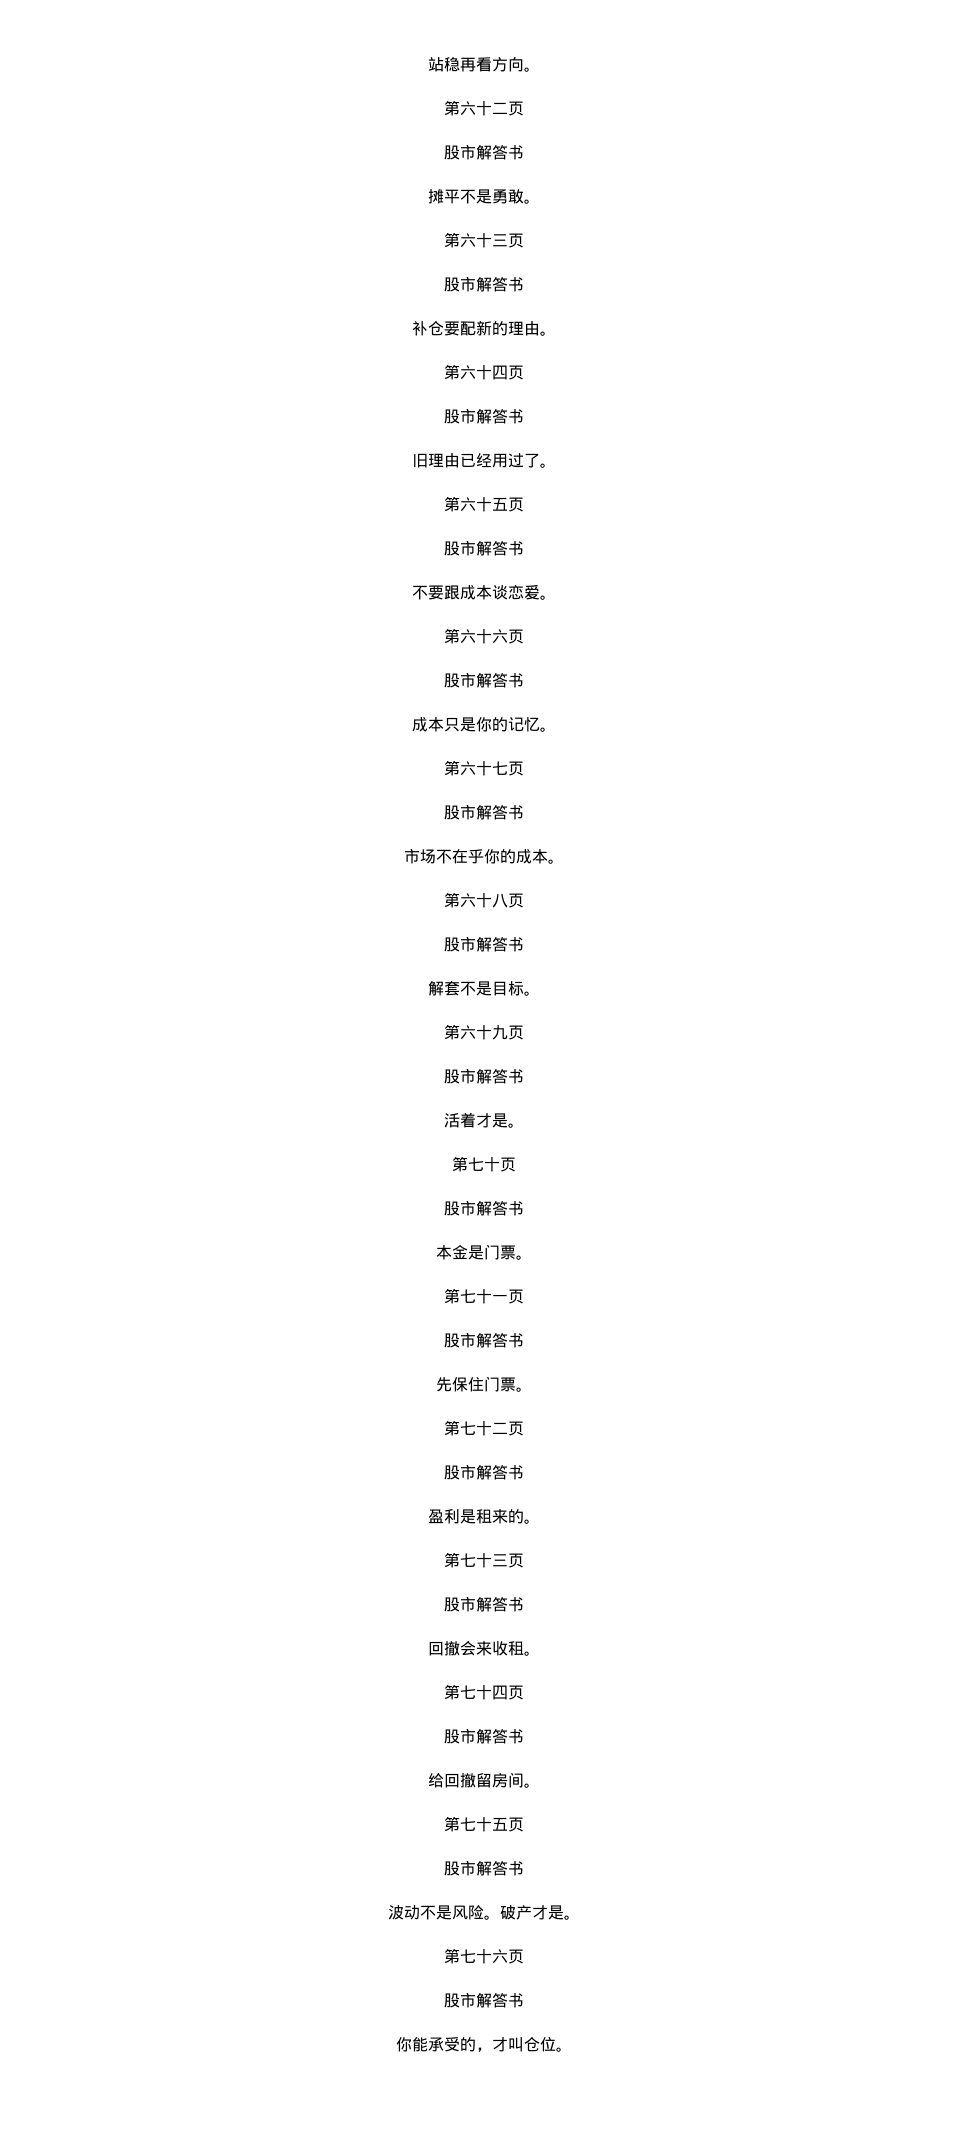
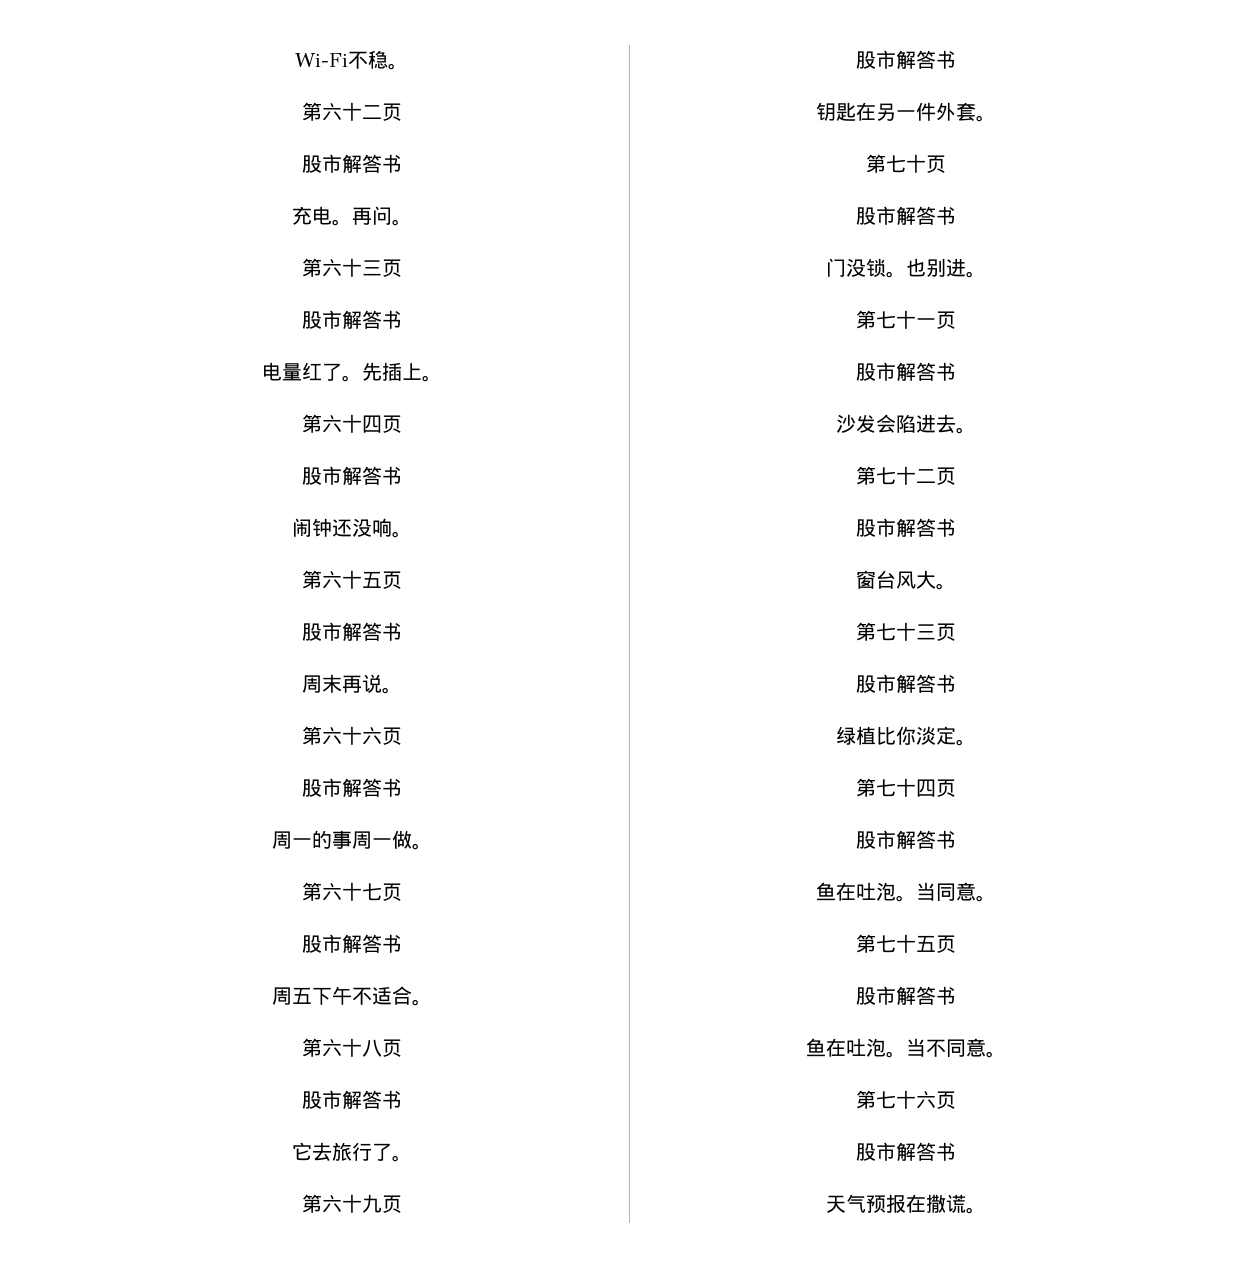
[427,57,524,72] 站稳再看方向 -> [295,50,388,69] Wi-Fi不稳
[427,189,524,204] 摊平不是勇敢 -> [291,206,392,226] 充电。再问
[411,320,540,336] 补仓要配新的理由 -> [261,362,422,382] 电量红了。先插上
[411,453,540,468] 旧理由已经用过了 -> [291,518,392,537] 闹钟还没响
[411,584,540,600] 不要跟成本谈恋爱 -> [301,674,382,693] 周末再说
[411,717,540,732] 成本只是你的记忆 -> [271,830,412,849] 周一的事周一做
[403,848,548,864] 市场不在乎你的成本 -> [271,986,412,1005] 周五下午不适合
[427,981,524,996] 解套不是目标 -> [291,1142,392,1161] 它去旅行了
[443,1112,508,1128] 活着才是 -> [815,102,976,121] 钥匙在另一件外套
[435,1244,516,1260] 本金是门票 -> [825,258,966,278] 门没锁。也别进
[435,1376,516,1392] 先保住门票 -> [835,414,956,433] 沙发会陷进去
[427,1509,524,1524] 盈利是租来的 -> [855,570,936,589] 窗台风大
[427,1640,524,1656] 回撤会来收租 -> [835,726,956,745] 绿植比你淡定
[427,1772,524,1788] 给回撤留房间 -> [815,882,976,902] 鱼在吐泡。当同意
[387,1905,564,1920] 波动不是风险。破产才是 -> [805,1038,986,1058] 鱼在吐泡。当不同意
[395,2037,556,2052] 你能承受的，才叫仓位 -> [825,1194,966,1213] 天气预报在撒谎

